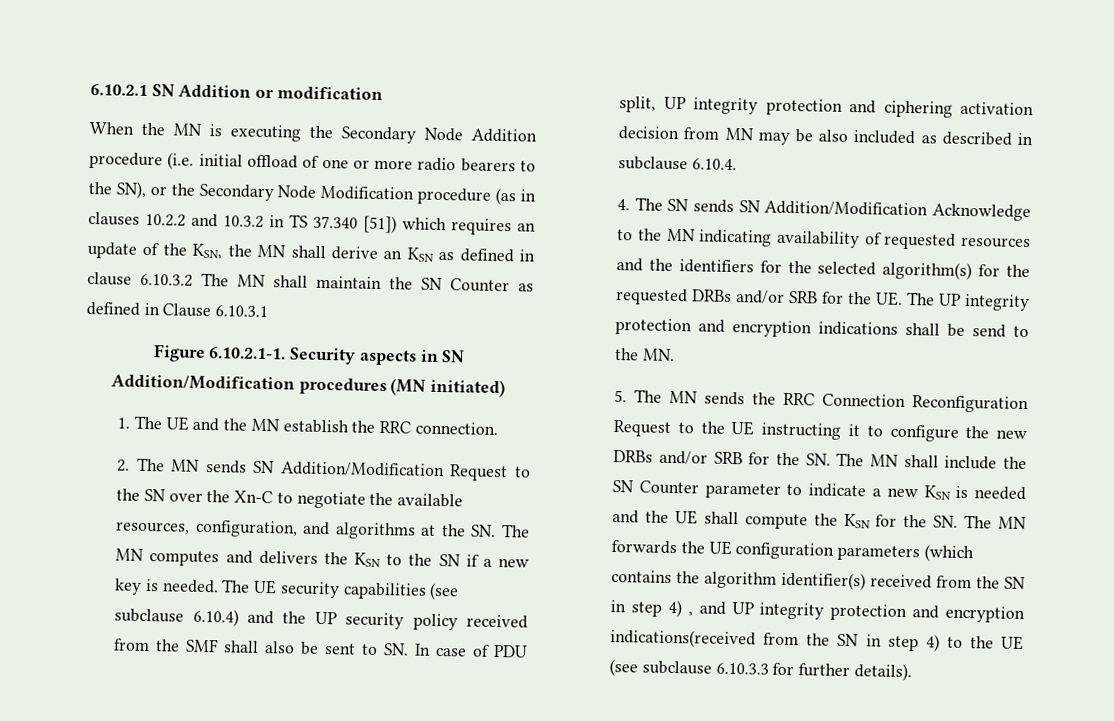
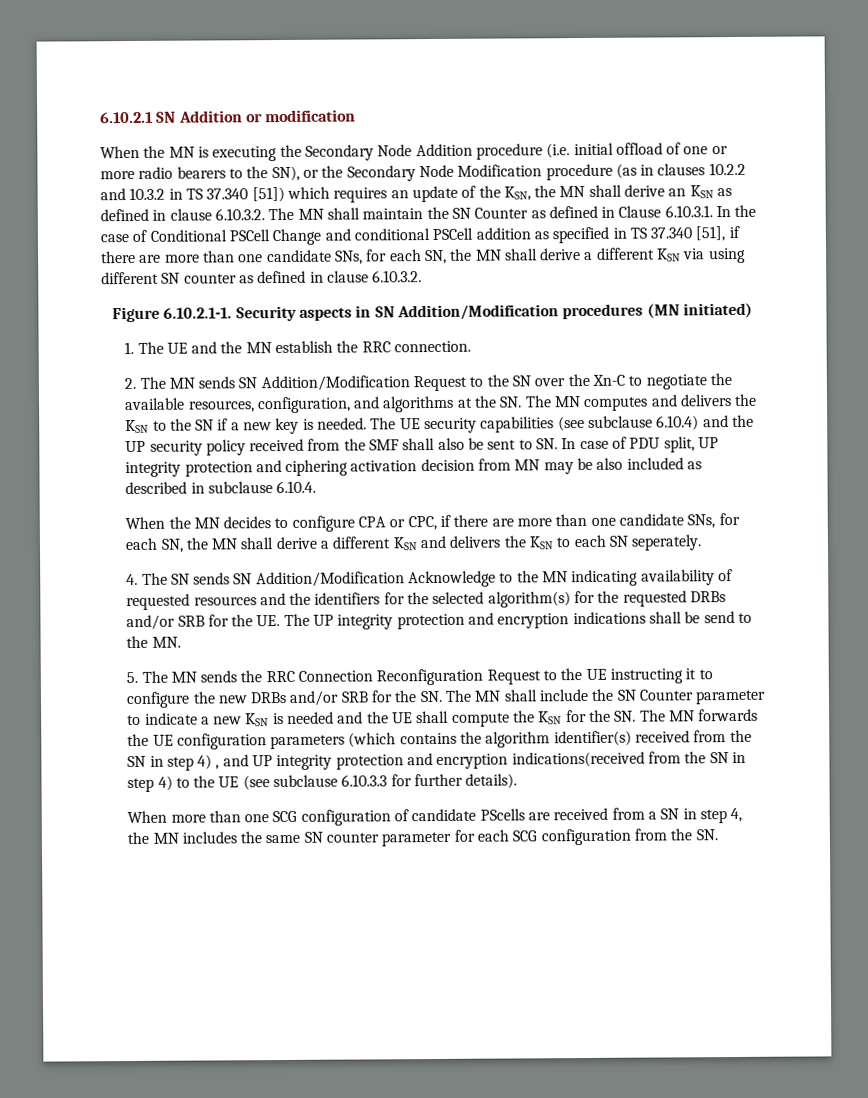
[140,273,193,287] 6.10.3.2 -> [214,208,265,221] 6.10.3.2.
[215,305,269,318] 6.10.3.1 -> [664,204,757,218] [100,225,740,246] [101,247,746,265] [101,270,423,285] 6.10.3.1. In the case of Conditional PSCell Change and conditional PSCell addition as specified in TS 37.340 [51], if there are more than one candidate SNs, for each SN, the MN shall derive a different KSN via using different SN counter as defined in clause 6.10.3.2.
(737, 164) none -> [125,512,740,532] [125,534,703,553] // When the MN decides to configure CPA or CPC, if there are more than one candidate SNs, for each SN, the MN shall derive a different KSN and delivers the KSN to each SN seperately.
(912, 672) none -> [127,807,743,826] [127,828,718,847] // When more than one SCG configuration of candidate PScells are received from a SN in step 4, the MN includes the same SN counter parameter for each SCG configuration from the SN.

